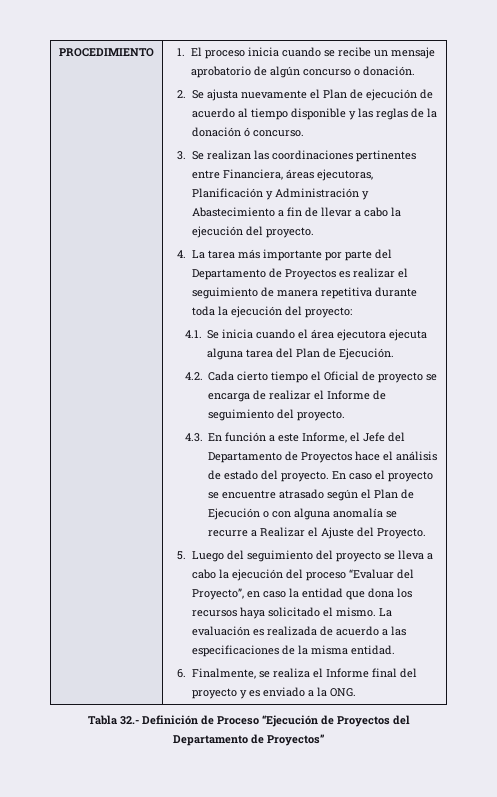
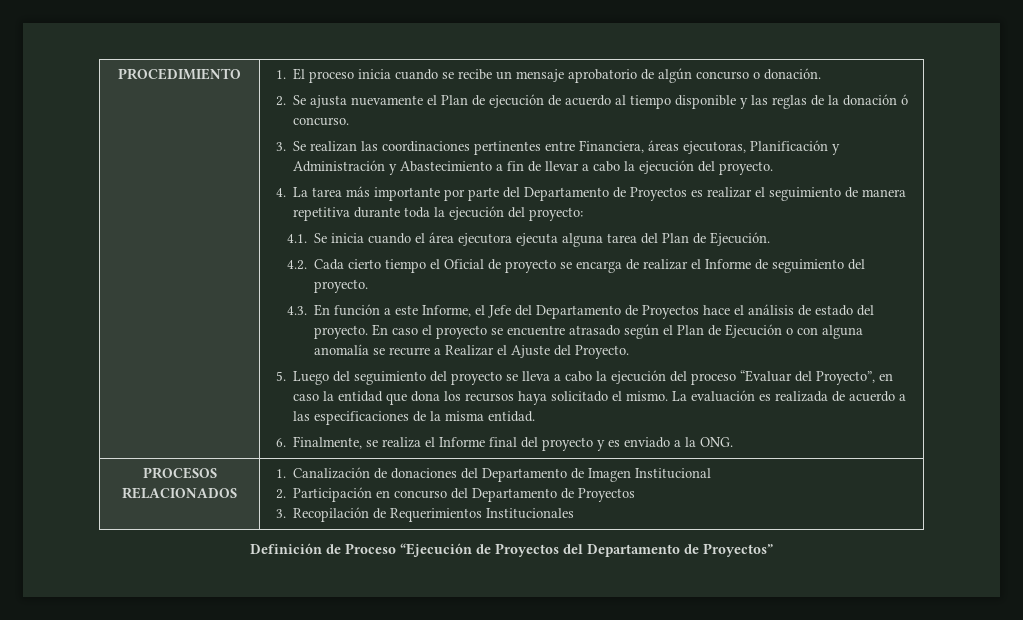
[87,715,139,725] // Tabla 32.- -> [142,467,217,479] [122,487,237,499] [276,467,712,482] [276,487,636,502] [276,507,575,522] // PROCESOS RELACIONADOS | 1. Canalización de donaciones del Departamento de Imagen Institucional // 2. Participación en concurso del Departamento de Proyectos // 3. Recopilación de Requerimientos Institucionales //

